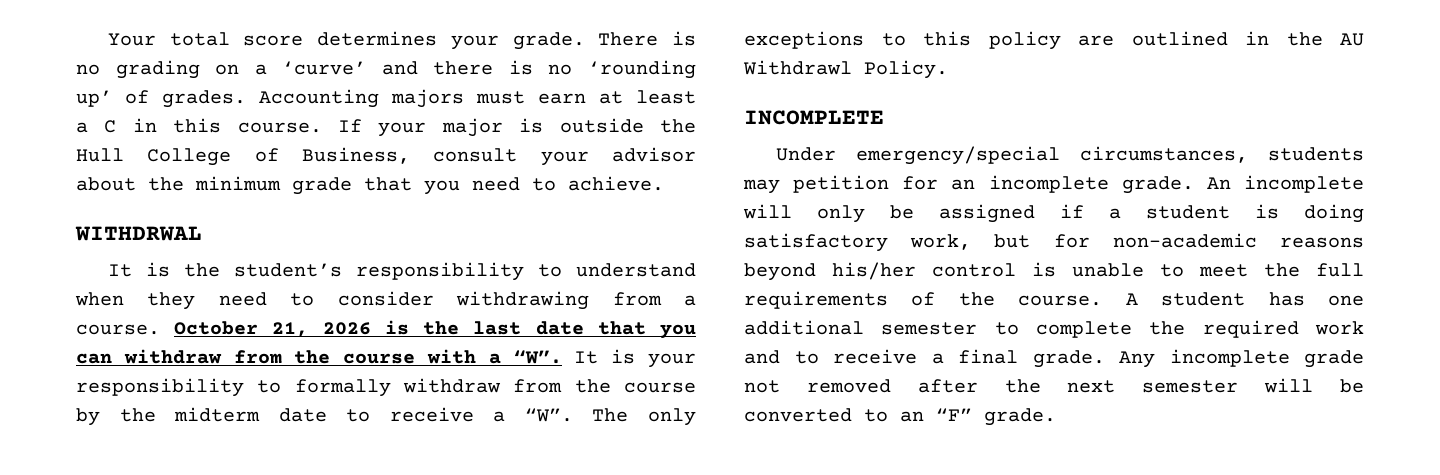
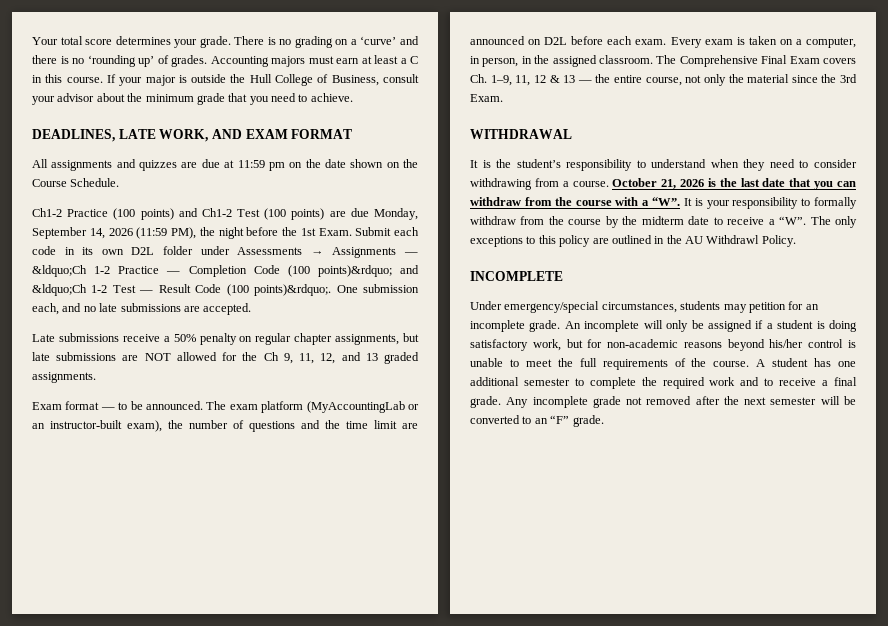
[75,226,202,241] WITHDRWAL -> [32,129,353,142] [32,159,418,171] [32,178,120,187] [32,208,419,220] [32,227,419,239] [32,246,419,258] [32,265,419,277] [32,284,420,296] [32,303,252,315] [32,333,419,345] [32,352,419,364] [32,372,96,383] [32,401,419,413] [32,420,418,432] [470,36,856,48] [470,55,856,67] [470,74,857,86] [470,94,503,102] [470,129,572,139] DEADLINES, LATE WORK, AND EXAM FORMAT // All assignments and quizzes are due at 11:59 pm on the date shown on the Course Schedule. // Ch1-2 Practice (100 points) and Ch1-2 Test (100 points) are due Monday, September 14, 2026 (11:59 PM), the night before the 1st Exam. Submit each code in its own D2L folder under Assessments → Assignments — &ldquo;Ch 1-2 Practice — Completion Code (100 points)&rdquo; and &ldquo;Ch 1-2 Test — Result Code (100 points)&rdquo;. One submission each, and no late submissions are accepted. // Late submissions receive a 50% penalty on regular chapter assignments, but late submissions are NOT allowed for the Ch 9, 11, 12, and 13 graded assignments. // Exam format — to be announced. The exam platform (MyAccountingLab or an instructor-built exam), the number of questions and the time limit are announced on D2L before each exam. Every exam is taken on a computer, in person, in the assigned classroom. The Comprehensive Final Exam covers Ch. 1–9, 11, 12 & 13 — the entire course, not only the material since the 3rd Exam. // WITHDRAWAL

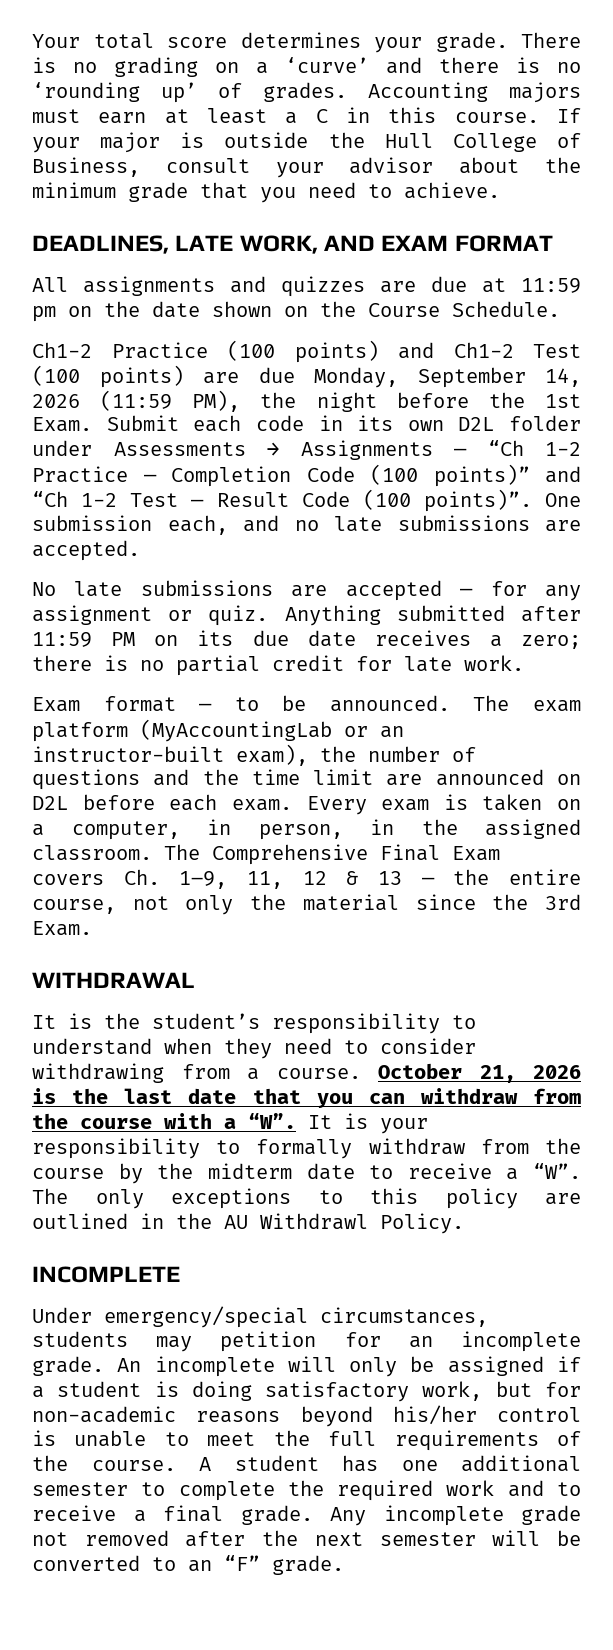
[32,265,87,277] &ldquo;Ch -> [487,440,524,456] “Ch
[317,265,419,277] [32,284,87,296] points)&rdquo; and &ldquo;Ch -> [433,464,581,487] [32,491,68,507] points)” and “Ch
[254,284,332,296] points)&rdquo;. -> [423,489,532,512] points)”.
[32,333,419,345] [32,352,419,364] [32,372,96,383] Late submissions receive a 50% penalty on regular chapter assignments, but late submissions are NOT allowed for the Ch 9, 11, 12, and 13 graded assignments. -> [32,580,581,601] [32,605,581,626] [32,630,581,649] [32,655,524,676] No late submissions are accepted — for any assignment or quiz. Anything submitted after 11:59 PM on its due date receives a zero; there is no partial credit for late work.

